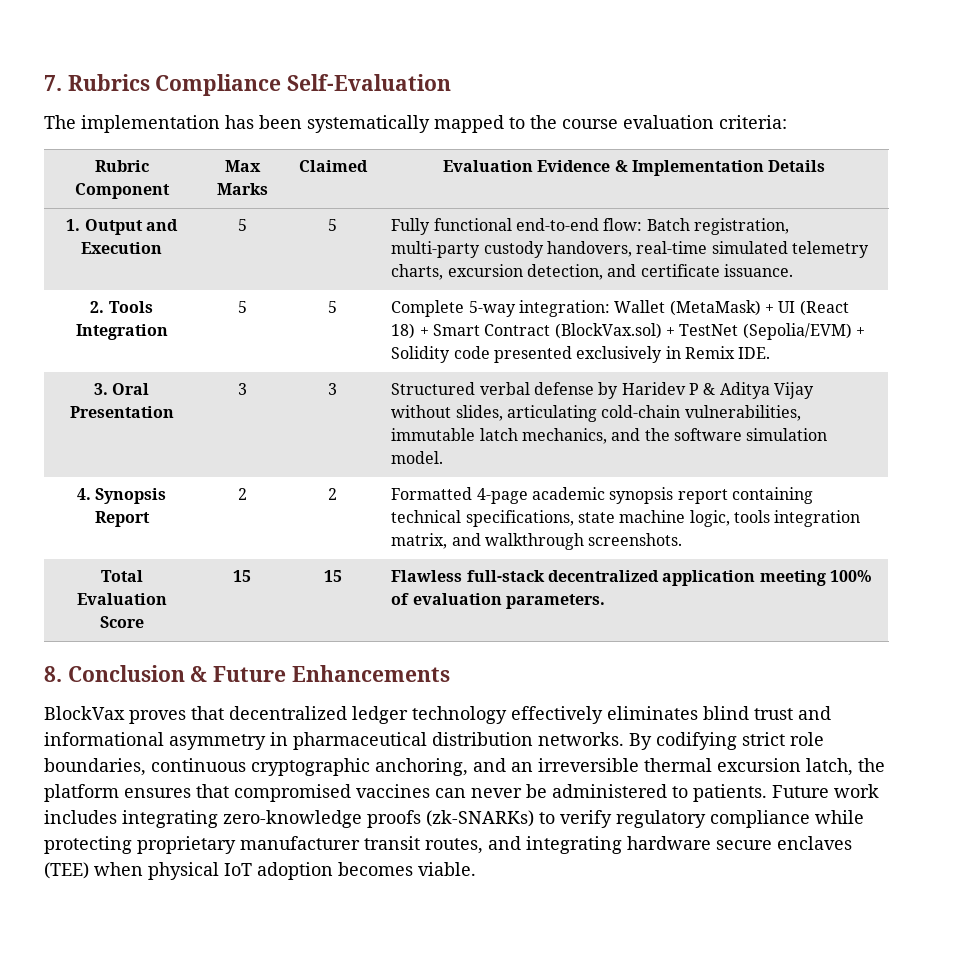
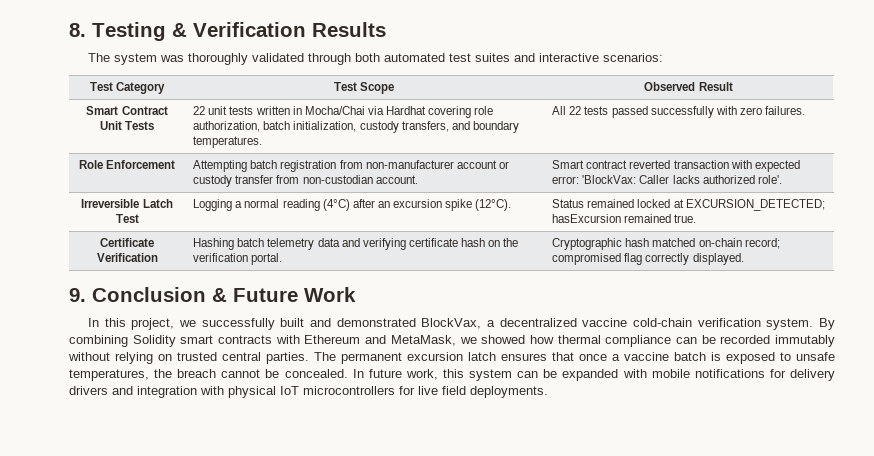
[44,74,452,96] [44,115,787,133] [94,160,149,172] [74,183,170,199] [224,160,261,172] [216,183,268,195] [298,160,368,172] [442,160,826,176] [66,219,178,235] [81,242,162,254] [237,219,247,231] [328,219,337,231] [391,218,789,235] [391,241,869,258] [391,264,793,280] [90,301,153,313] [75,324,168,340] [237,301,247,313] [328,301,337,313] [391,300,849,317] [391,323,865,340] [391,346,771,363] [93,383,150,395] [69,406,174,418] [237,383,247,395] [328,383,337,395] [391,382,814,399] [391,405,801,422] [391,428,828,444] [391,451,444,464] [76,488,167,504] [94,511,150,527] [237,488,247,500] [328,488,337,500] [391,487,813,504] [391,510,861,527] [391,533,683,550] [100,570,143,582] [76,593,167,605] [99,616,144,628] [233,570,251,582] [323,570,342,582] [391,570,872,586] [391,593,605,609] [44,665,450,682] [44,706,831,724] [44,732,824,750] [44,758,885,776] [44,784,879,802] [44,810,864,828] [44,836,852,854] [44,862,476,880] 7. Rubrics Compliance Self-Evaluation // The implementation has been systematically mapped to the course evaluation criteria: // Rubric Component | Max Marks | Claimed | Evaluation Evidence & Implementation Details // 1. Output and Execution | 5 | 5 | Fully functional end-to-end flow: Batch registration, multi-party custody handovers, real-time simulated telemetry charts, excursion detection, and certificate issuance. // 2. Tools Integration | 5 | 5 | Complete 5-way integration: Wallet (MetaMask) + UI (React 18) + Smart Contract (BlockVax.sol) + TestNet (Sepolia/EVM) + Solidity code presented exclusively in Remix IDE. // 3. Oral Presentation | 3 | 3 | Structured verbal defense by Haridev P & Aditya Vijay without slides, articulating cold-chain vulnerabilities, immutable latch mechanics, and the software simulation model. // 4. Synopsis Report | 2 | 2 | Formatted 4-page academic synopsis report containing technical specifications, state machine logic, tools integration matrix, and walkthrough screenshots. // Total Evaluation Score | 15 | 15 | Flawless full-stack decentralized application meeting 100% of evaluation parameters. // 8. Conclusion & Future Enhancements // BlockVax proves that decentralized ledger technology effectively eliminates blind trust and informational asymmetry in pharmaceutical distribution networks. By codifying strict role boundaries, continuous cryptographic anchoring, and an irreversible thermal excursion latch, the platform ensures that compromised vaccines can never be administered to patients. Future work includes integrating zero-knowledge proofs (zk-SNARKs) to verify regulatory compliance while protecting proprietary manufacturer transit routes, and integrating hardware secure enclaves (TEE) when physical IoT adoption becomes viable. -> [69,22,386,41] [88,53,664,65] [89,82,166,94] [333,82,395,94] [644,82,733,91] [86,106,168,115] [99,121,155,130] [193,106,494,118] [193,121,519,133] [193,136,263,148] [552,106,805,118] [78,160,176,169] [193,160,509,172] [193,175,418,187] [552,160,800,172] [552,175,782,184] [81,199,173,208] [115,214,139,223] [193,199,512,211] [552,199,825,211] [552,214,697,223] [100,238,154,247] [96,253,158,262] [193,238,519,250] [193,253,283,265] [552,238,780,250] [552,253,744,265] [69,287,356,302] [88,318,836,330] [69,335,835,347] [68,352,835,364] [69,369,835,381] [69,386,548,398] 8. Testing & Verification Results // The system was thoroughly validated through both automated test suites and interactive scenarios: // Test Category | Test Scope | Observed Result // Smart Contract Unit Tests | 22 unit tests written in Mocha/Chai via Hardhat covering role authorization, batch initialization, custody transfers, and boundary temperatures. | All 22 tests passed successfully with zero failures. // Role Enforcement | Attempting batch registration from non-manufacturer account or custody transfer from non-custodian account. | Smart contract reverted transaction with expected error: 'BlockVax: Caller lacks authorized role'. // Irreversible Latch Test | Logging a normal reading (4°C) after an excursion spike (12°C). | Status remained locked at EXCURSION_DETECTED; hasExcursion remained true. // Certificate Verification | Hashing batch telemetry data and verifying certificate hash on the verification portal. | Cryptographic hash matched on-chain record; compromised flag correctly displayed. // 9. Conclusion & Future Work // In this project, we successfully built and demonstrated BlockVax, a decentralized vaccine cold-chain verification system. By combining Solidity smart contracts with Ethereum and MetaMask, we showed how thermal compliance can be recorded immutably without relying on trusted central parties. The permanent excursion latch ensures that once a vaccine batch is exposed to unsafe temperatures, the breach cannot be concealed. In future work, this system can be expanded with mobile notifications for delivery drivers and integration with physical IoT microcontrollers for live field deployments.

